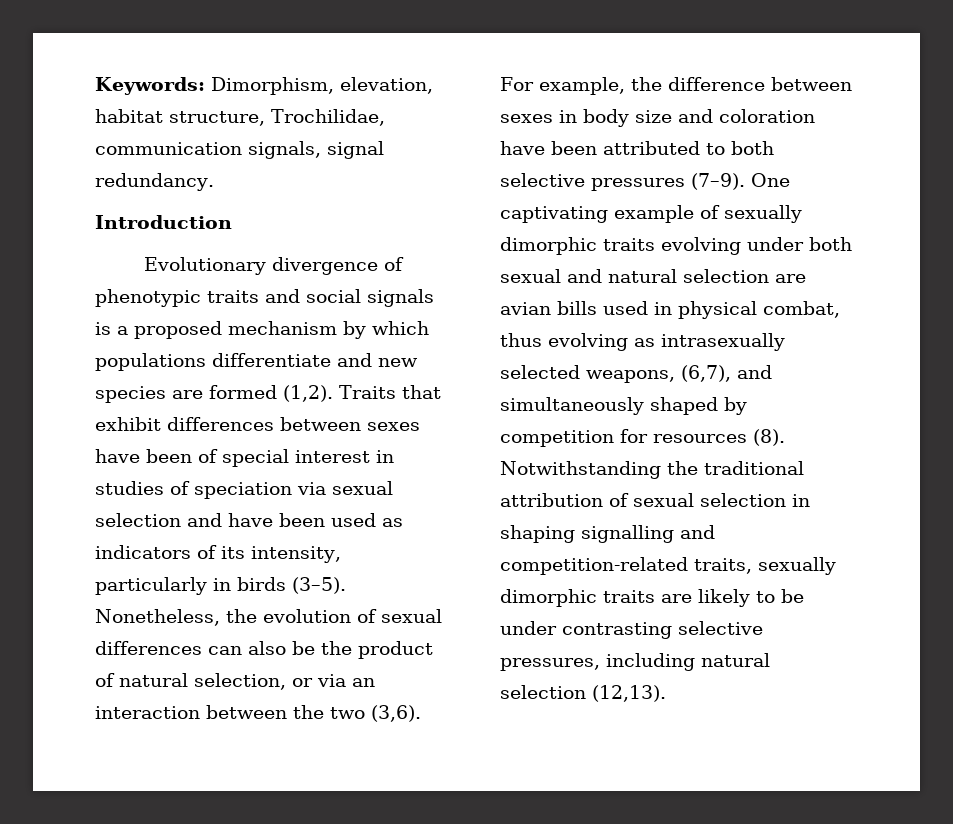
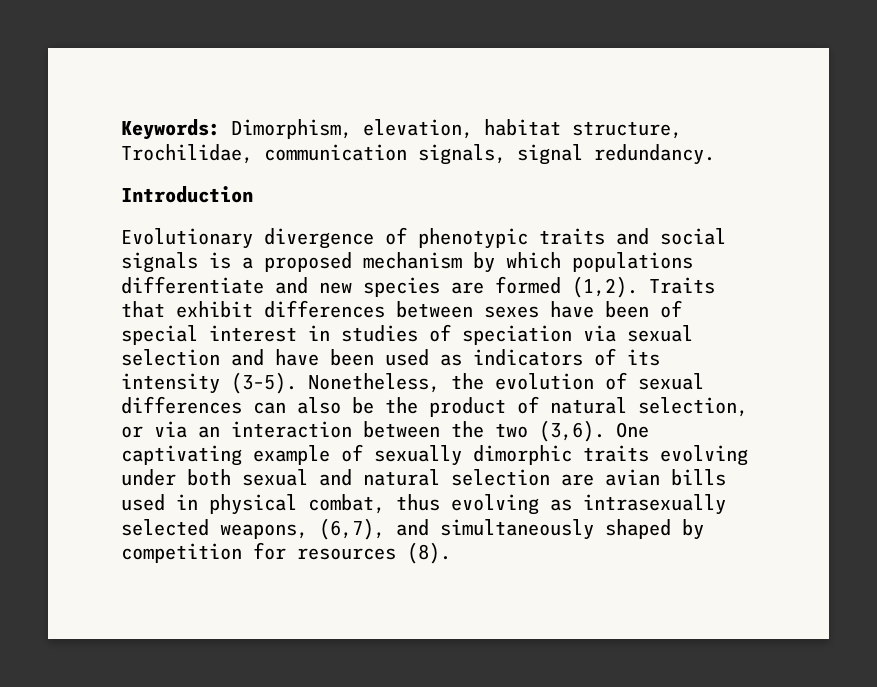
[251,546,341,563] [95,577,286,595] intensity, particularly in birds -> [121,373,220,394] intensity
[500,77,852,95] [500,109,815,127] [500,141,774,155] [500,173,745,191] For example, the difference between sexes in body size and coloration have been attributed to both selective pressures (7–9). -> (605, 431) none
[500,461,804,479] [500,493,810,507] [500,525,715,543] [500,557,836,575] [500,589,804,607] [500,621,763,639] [500,653,770,671] [500,685,666,702] Notwithstanding the traditional attribution of sexual selection in shaping signalling and competition-related traits, sexually dimorphic traits are likely to be under contrasting selective pressures, including natural selection (12,13). -> (451, 553) none

